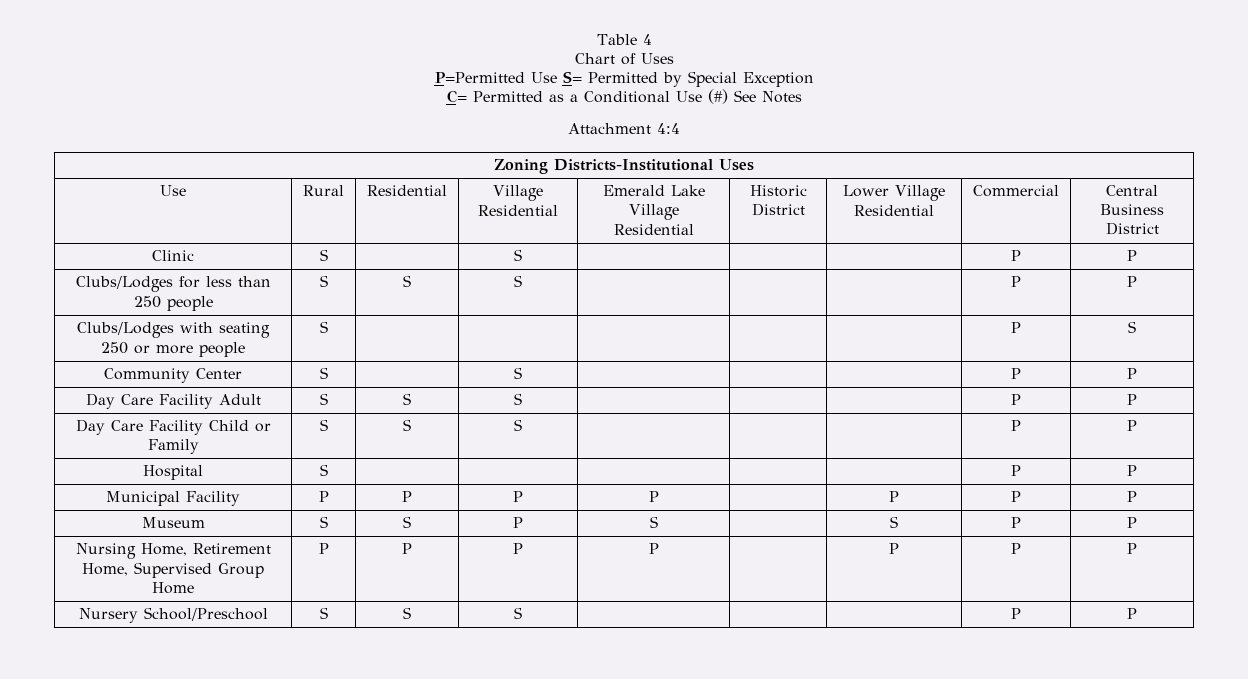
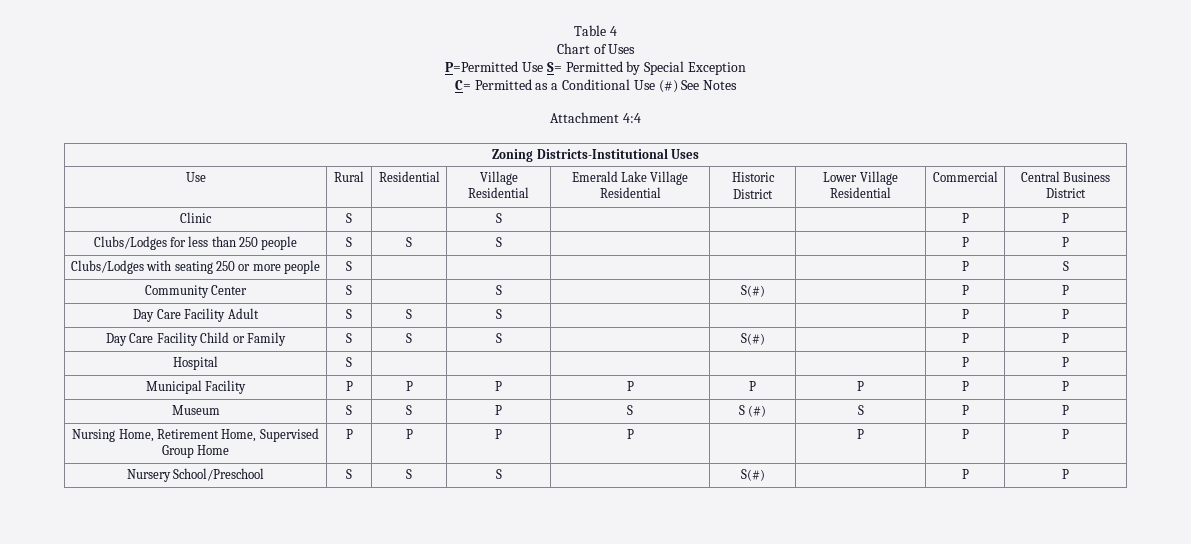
(522, 373) none -> [740,285,765,297] S(#)
(522, 425) none -> [740,333,765,345] S(#)
(659, 496) none -> [749,381,756,391] P
(658, 522) none -> [738,405,767,417] S (#)
(522, 613) none -> [740,469,765,481] S(#)

